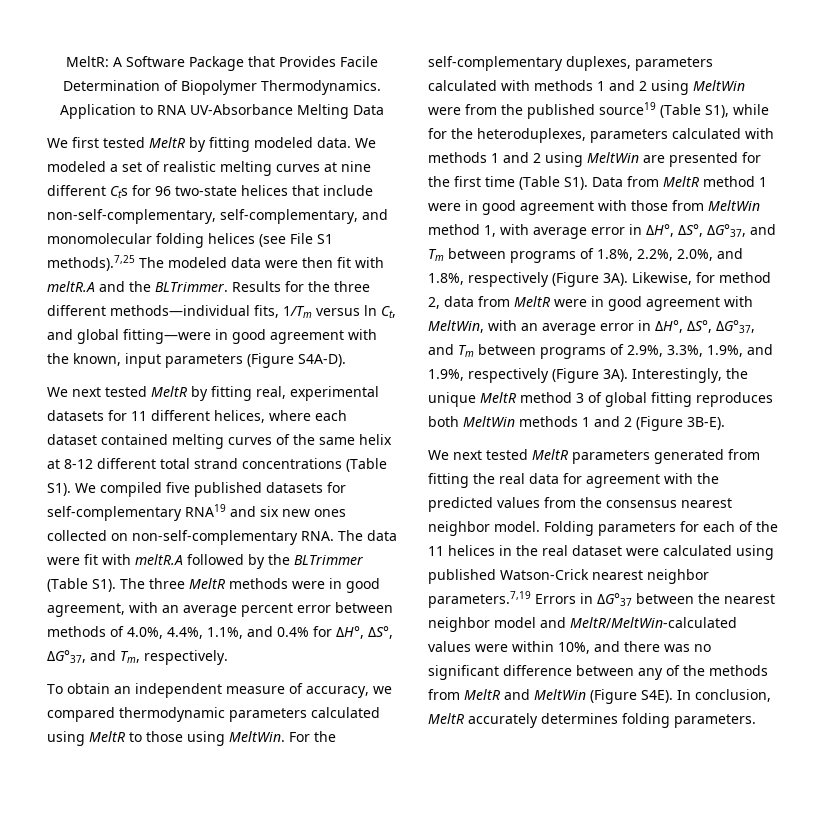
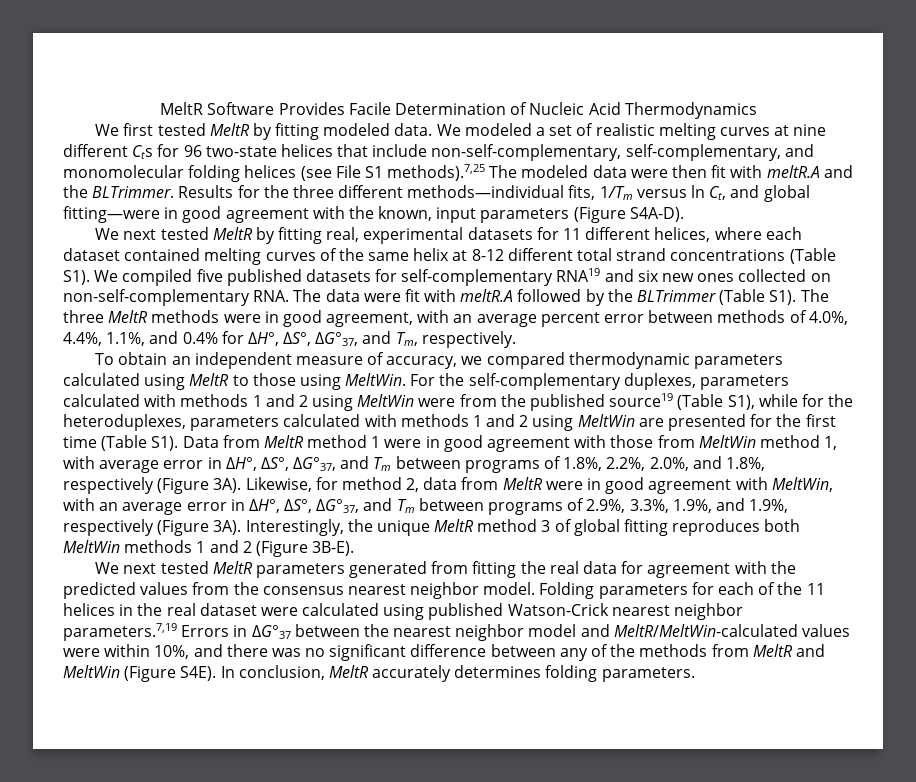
[66,56,378,71] [63,80,381,95] [60,104,384,119] MeltR: A Software Package that Provides Facile Determination of Biopolymer Thermodynamics. Application to RNA UV-Absorbance Melting Data -> [160,102,757,119] MeltR Software Provides Facile Determination of Nucleic Acid Thermodynamics

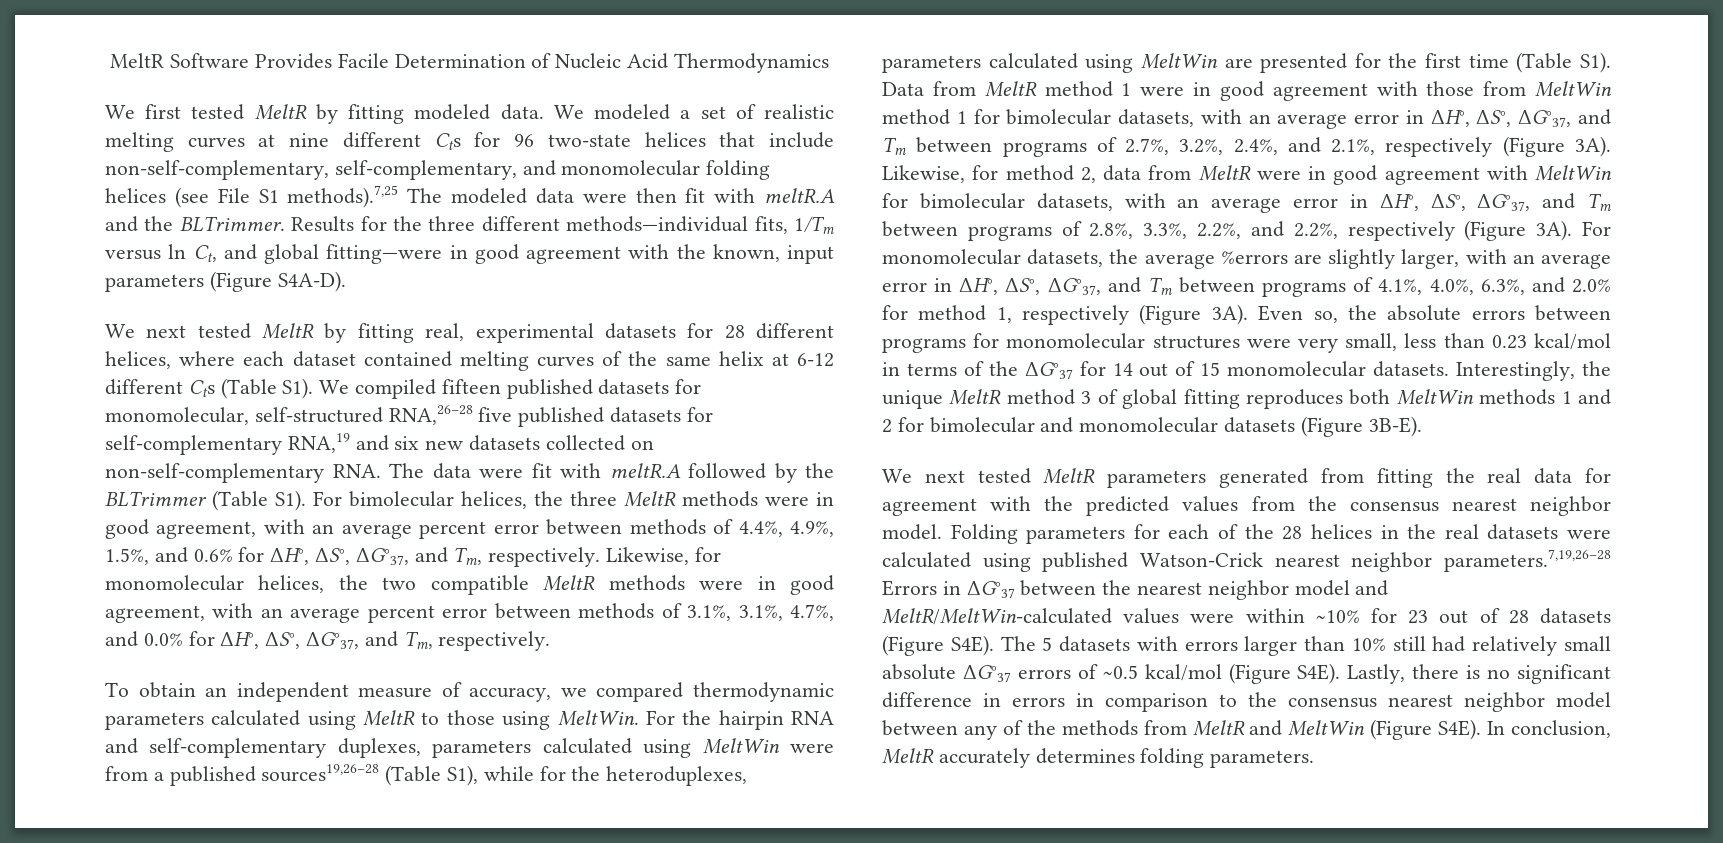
[563,228,582,240] 11 -> [724,325,745,339] 28
[471,248,836,264] [63,269,193,286] 8-12 different total strand concentrations (Table S1). We compiled -> [796,353,834,367] [105,378,702,399] [105,405,473,425] 6-12 different Cts (Table S1). We compiled fifteen published datasets for monomolecular, self-structured RNA,26–28
[556,268,601,282] RNA19 -> [287,433,350,453] RNA,19
[697,273,735,282] ones -> [469,435,541,451] datasets
[800,289,829,302] The -> [313,491,563,509] For bimolecular helices, the
[808,311,848,325] [63,331,218,346] 4.0%, 4.4%, 1.1%, and 0.4% -> [738,521,834,537] [105,547,721,567] [105,575,835,595] [105,603,834,623] [105,631,183,647] 4.4%, 4.9%, 1.5%, and 0.6% for ΔH°, ΔS°, ΔG°37, and Tm, respectively. Likewise, for monomolecular helices, the two compatible MeltR methods were in good agreement, with an average percent error between methods of 3.1%, 3.1%, 4.7%, and 0.0%
(465, 379) none -> [718,710,835,730] [105,738,138,754] hairpin RNA and
[144,394,308,407] with methods 1 and 2 -> (632, 746) none
[500,393,674,411] the published source19 -> [153,764,380,786] a published sources19,26–28
[364,414,529,427] with methods 1 and 2 -> (1078, 61) none
[824,436,838,450] [63,456,95,469] 1, with -> [956,109,1271,127] 1 for bimolecular datasets, with an
[563,456,765,471] 1.8%, 2.2%, 2.0%, and 1.8%, -> [1125,137,1376,155] 2.7%, 3.2%, 2.4%, and 2.1%,
[771,477,833,492] MeltWin, -> [1535,165,1612,181] [882,193,1113,211] MeltWin for bimolecular datasets,
[586,498,789,513] [63,519,242,536] 2.9%, 3.3%, 1.9%, and 1.9%, respectively (Figure 3A). -> [1089,220,1611,241] [882,249,1611,269] [882,277,1611,297] [882,304,1611,325] [882,333,1611,353] [882,361,1450,379] 2.8%, 3.3%, 2.2%, and 2.2%, respectively (Figure 3A). For monomolecular datasets, the average %errors are slightly larger, with an average error in ΔH°, ΔS°, ΔG°37, and Tm between programs of 4.1%, 4.0%, 6.3%, and 2.0% for method 1, respectively (Figure 3A). Even so, the absolute errors between programs for monomolecular structures were very small, less than 0.23 kcal/mol in terms of the ΔG°37 for 14 out of 15 monomolecular datasets.
(252, 547) none -> [897,417,1296,433] for bimolecular and monomolecular datasets
[806,583,825,595] 11 -> [1282,526,1303,540] 28
[199,603,257,616] dataset -> [1487,524,1559,540] datasets
[63,623,177,641] parameters.7,19 -> [1444,549,1611,572] parameters.7,19,26–28
[154,644,487,661] 10%, and there was no significant difference -> [1315,608,1612,624] [882,635,1611,656] [882,663,1611,684] [882,692,1611,712] ~10% for 23 out of 28 datasets (Figure S4E). The 5 datasets with errors larger than 10% still had relatively small absolute ΔG°37 errors of ~0.5 kcal/mol (Figure S4E). Lastly, there is no significant difference in errors in comparison to the consensus nearest neighbor model

